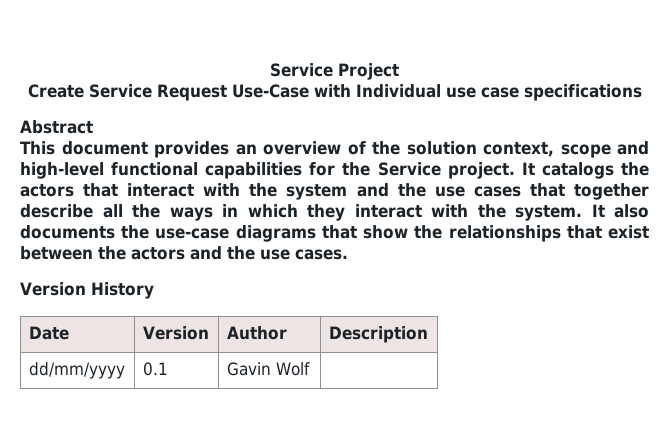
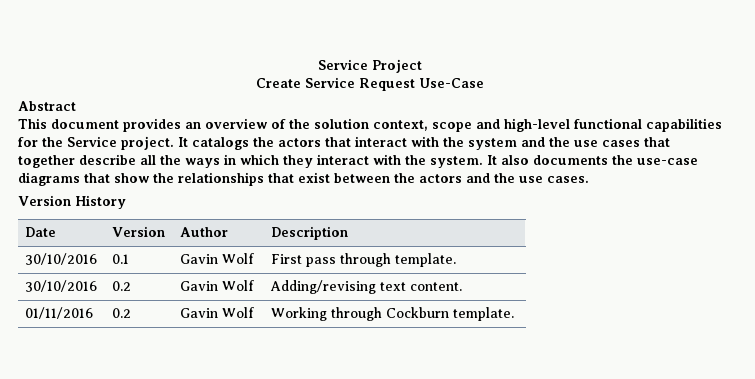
[313,84,642,101] with Individual use case specifications -> (484, 83) none
[28,362,125,379] dd/mm/yyyy -> [25,253,98,265] 30/10/2016
(310, 369) none -> [271,253,457,267] [25,280,98,292] [112,281,132,291] [180,280,255,291] [270,280,463,294] [25,307,94,319] [112,308,132,318] [180,307,255,318] [271,307,515,321] First pass through template. // 30/10/2016 | 0.2 | Gavin Wolf | Adding/revising text content. // 01/11/2016 | 0.2 | Gavin Wolf | Working through Cockburn template.

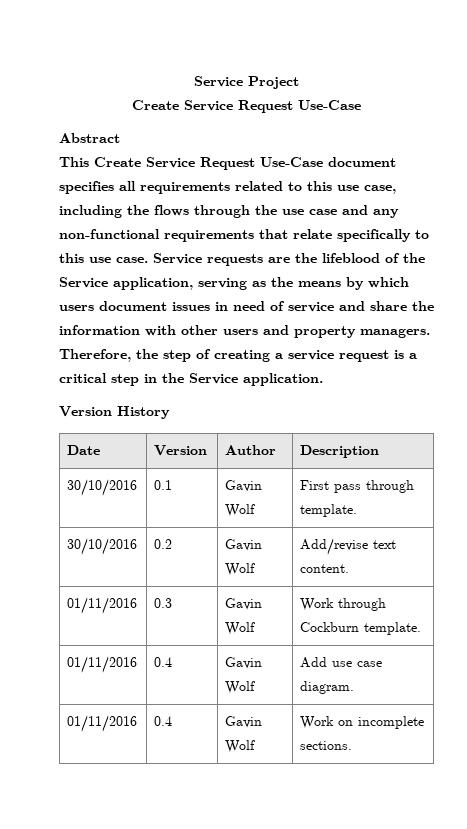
[51,118,722,132] [18,136,670,150] [18,154,698,168] [18,172,589,186] document provides an overview of the solution context, scope and high-level functional capabilities for the Service project. It catalogs the actors that interact with the system and the use cases that together describe all the ways in which they interact with the system. It also documents the use-case diagrams that show the relationships that exist between the actors and the use cases. -> [94,157,396,170] [59,181,396,194] [59,205,399,218] [59,229,429,242] [59,253,425,266] [59,277,409,290] [59,301,434,312] [59,325,430,338] [59,349,417,362] [59,373,323,386] Create Service Request Use-Case document specifies all requirements related to this use case, including the flows through the use case and any non-functional requirements that relate specifically to this use case. Service requests are the lifeblood of the Service application, serving as the means by which users document issues in need of service and share the information with other users and property managers. Therefore, the step of creating a service request is a critical step in the Service application.
[270,280,377,294] Adding/revising -> [300,538,369,555] Add/revise
[112,308,132,318] [180,307,255,318] [271,307,328,321] 0.2 | Gavin Wolf | Working -> [154,598,173,608] [225,598,263,610] [225,622,256,635] [300,598,335,611] 0.3 | Gavin Wolf | Work
(515, 314) none -> [67,656,138,673] [154,657,173,667] [225,657,263,669] [225,681,256,694] [300,657,383,668] [300,681,355,694] [67,715,138,732] [154,716,173,726] [225,716,263,728] [225,740,256,753] [300,716,425,729] [300,741,353,750] // 01/11/2016 | 0.4 | Gavin Wolf | Add use case diagram. // 01/11/2016 | 0.4 | Gavin Wolf | Work on incomplete sections.

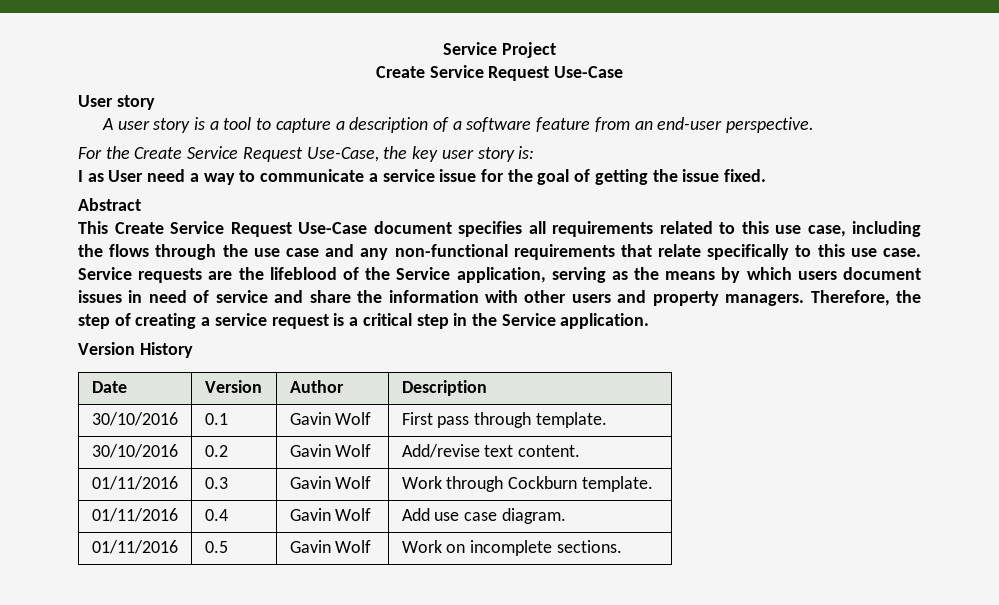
(361, 105) none -> [78,95,155,110] [101,117,815,133] [78,146,535,162] [78,169,767,185] // User story // A user story is a tool to capture a description of a software feature from an end-user perspective. // For the Create Service Request Use-Case, the key user story is: // I as User need a way to communicate a service issue for the goal of getting the issue fixed.
[154,716,173,726] 0.4 -> [204,541,228,553] 0.5

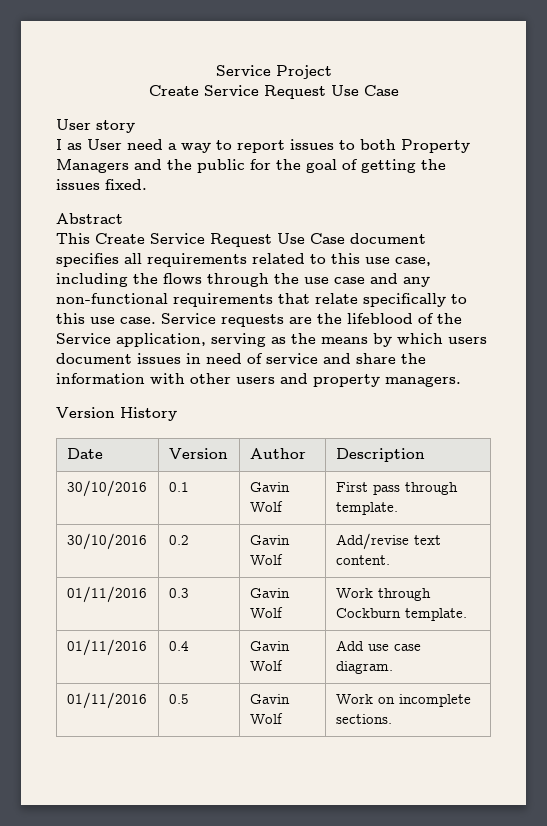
[554,66,624,78] Use-Case -> [330,85,399,96] Use Case
[101,117,815,133] [78,146,535,162] // A user story is a tool to capture a description of a software feature from an end-user perspective. // For the Create Service Request Use-Case, the key user story is: -> (135, 126) none
[260,169,477,182] communicate a service issue -> [237,139,470,153] [56,159,245,173] report issues to both Property Managers and the public
[682,169,720,182] issue -> [56,179,100,190] issues
[298,222,367,234] Use-Case -> [277,233,345,244] Use Case
[810,290,921,306] [78,313,650,329] Therefore, the step of creating a service request is a critical step in the Service application. -> (461, 381) none

